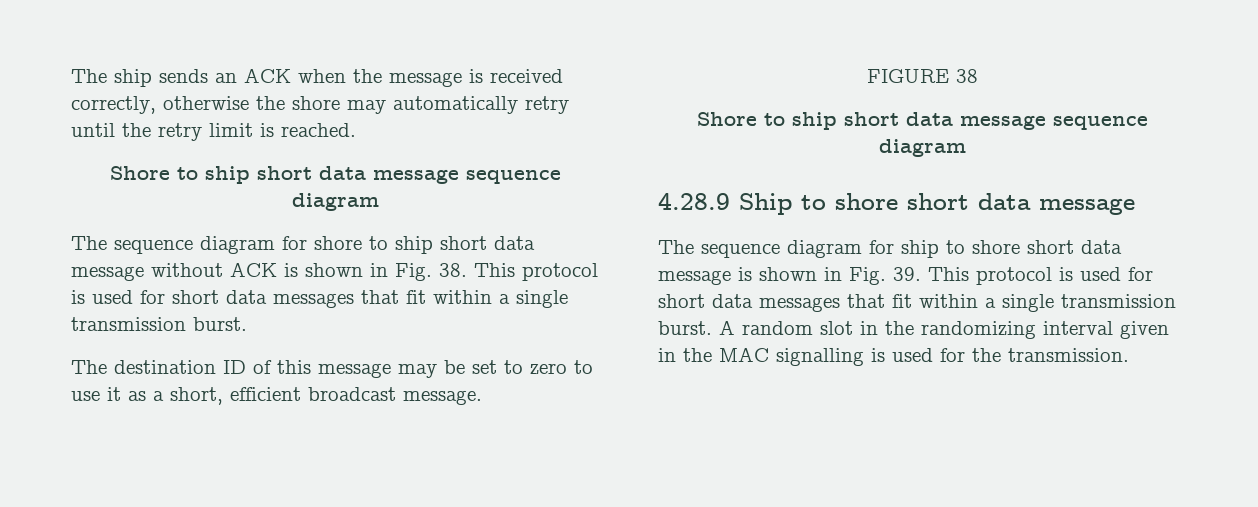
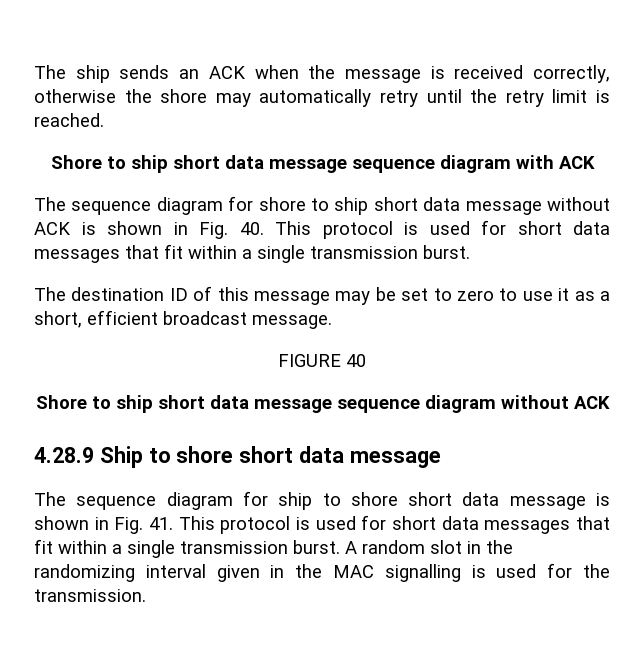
(379, 202) none -> [515,155,595,169] with ACK
[439,263,467,277] 38. -> [239,222,264,235] 40.
[956,69,978,83] [697,112,1148,130] [879,139,966,157] 38 // Shore to ship short data message sequence diagram -> [346,354,366,367] [35,395,610,413] 40 // Shore to ship short data message sequence diagram without ACK
[893,267,921,281] 39. -> [149,517,173,530] 41.

